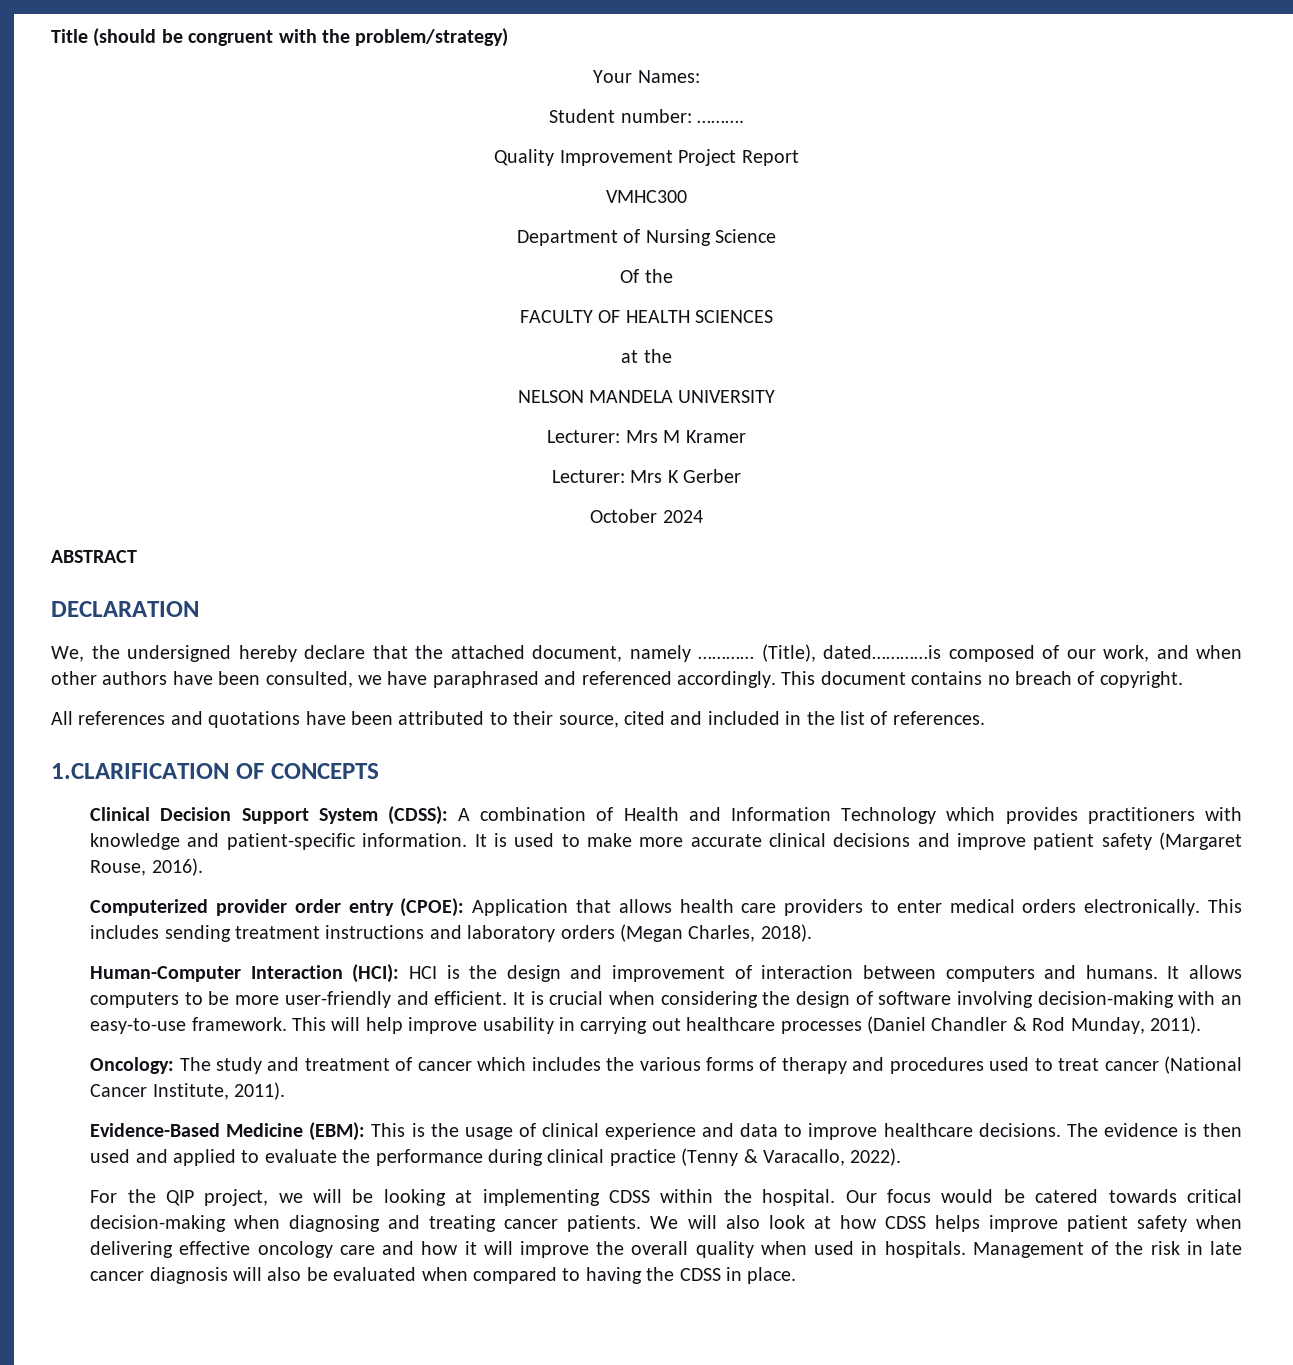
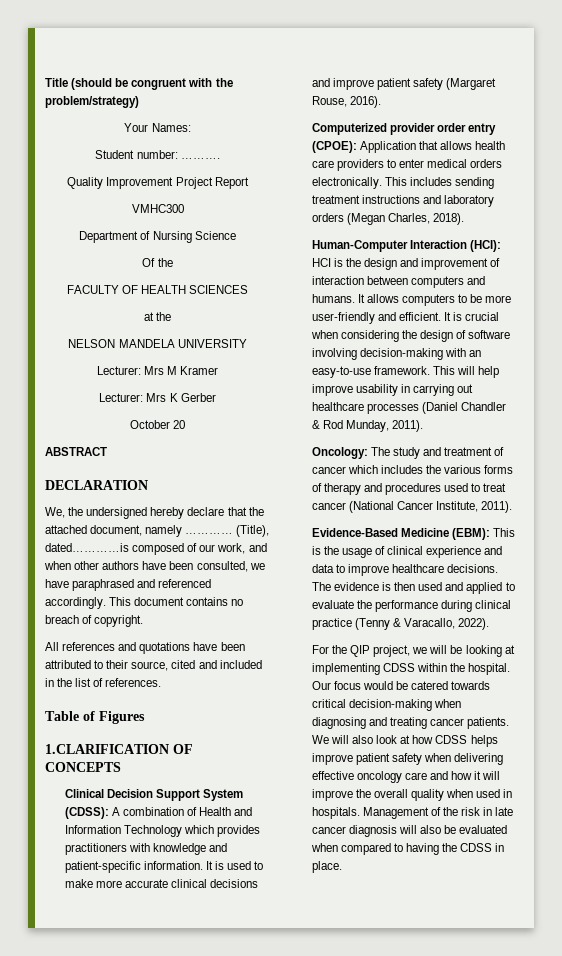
[662,510,703,523] 2024 -> [173,420,186,429] 20
(985, 718) none -> [45,711,145,724] // Table of Figures

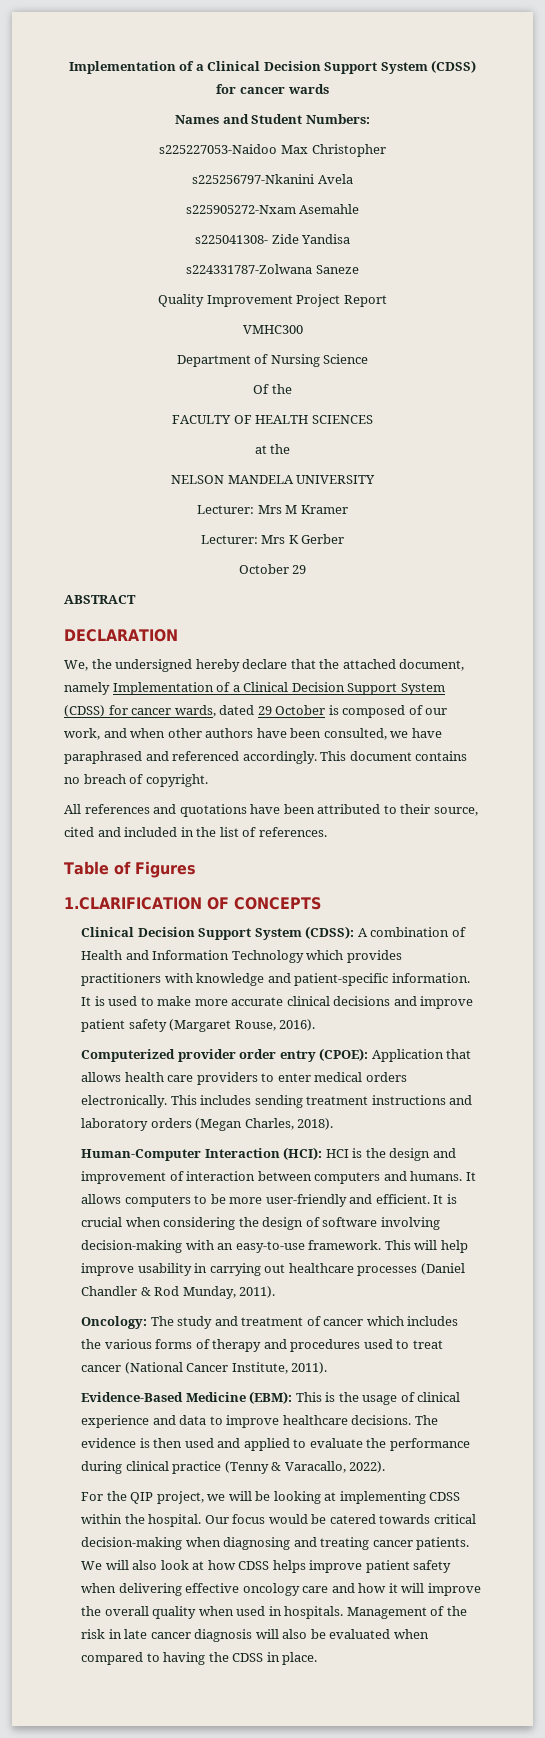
[45,78,233,90] [45,96,139,108] [124,123,191,132] [95,150,220,159] Title (should be congruent with the problem/strategy) // Your Names: // Student number: ………. -> [68,60,477,74] [216,84,329,94] [175,114,370,124] [159,144,386,157] [192,174,353,184] [185,204,360,214] [194,234,351,244] [186,264,359,274] Implementation of a Clinical Decision Support System (CDSS) for cancer wards // Names and Student Numbers: // s225227053-Naidoo Max Christopher // s225256797-Nkanini Avela // s225905272-Nxam Asemahle // s225041308- Zide Yandisa // s224331787-Zolwana Saneze
[173,420,186,429] 20 -> [292,565,307,574] 29
[185,525,270,537] [45,543,129,552] ………… (Title), dated…………is -> [112,682,445,695] [64,705,339,717] Implementation of a Clinical Decision Support System (CDSS) for cancer wards, dated 29 October is

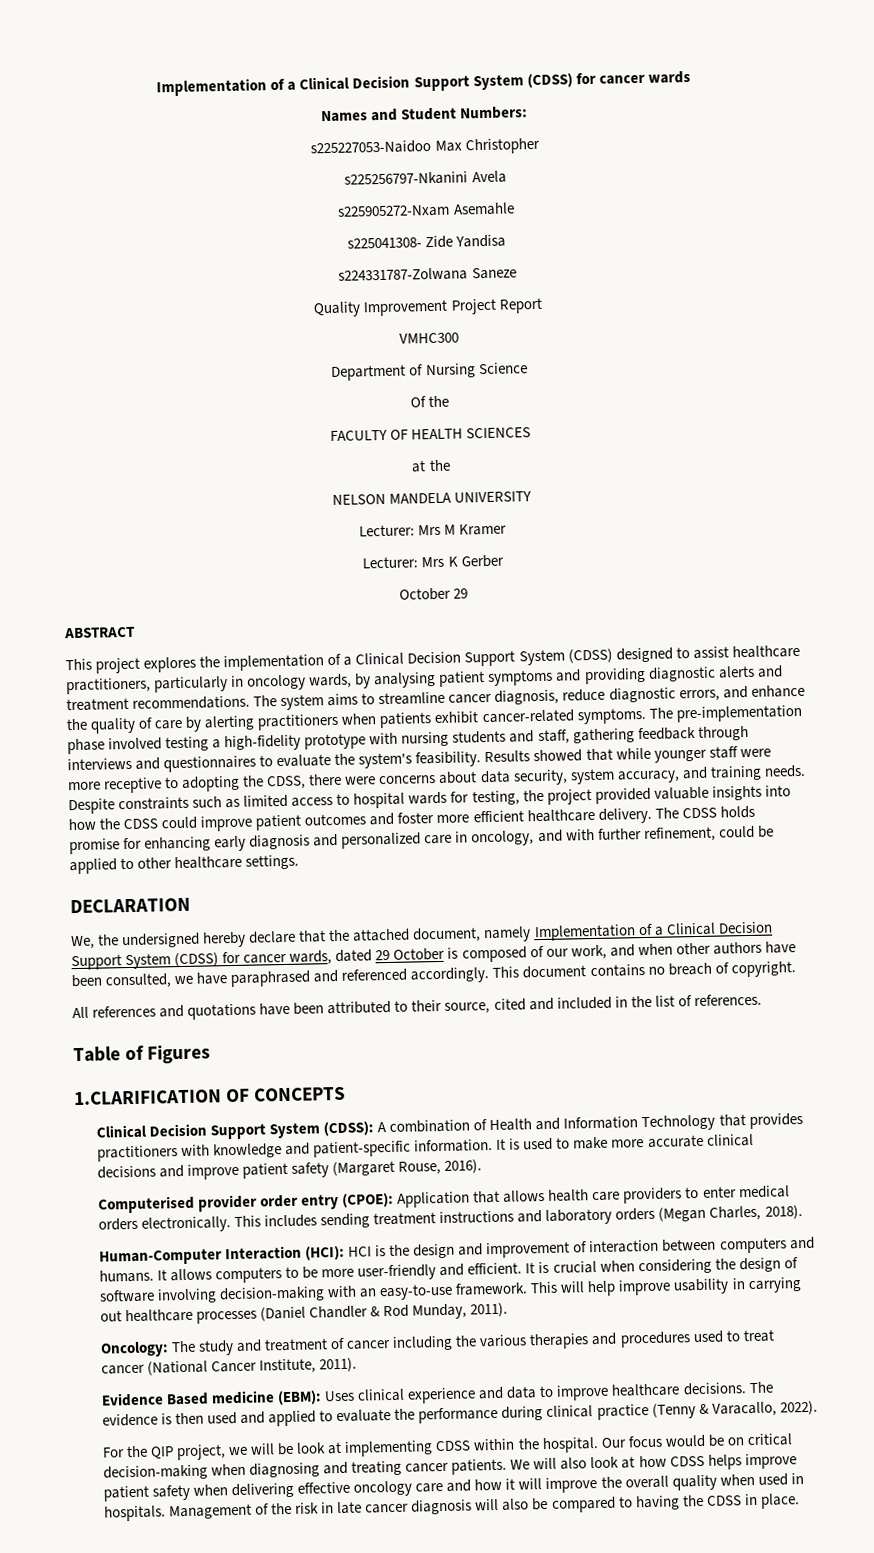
(136, 599) none -> [65,644,800,674] [66,665,783,695] [66,684,805,712] [66,704,802,734] [67,725,749,755] [67,746,771,773] [68,764,806,794] [68,785,791,815] [68,805,755,832] [69,825,774,855] [69,854,300,875] // This project explores the implementation of a Clinical Decision Support System (CDSS) designed to assist healthcare practitioners, particularly in oncology wards, by analysing patient symptoms and providing diagnostic alerts and treatment recommendations. The system aims to streamline cancer diagnosis, reduce diagnostic errors, and enhance the quality of care by alerting practitioners when patients exhibit cancer-related symptoms. The pre-implementation phase involved testing a high-fidelity prototype with nursing students and staff, gathering feedback through interviews and questionnaires to evaluate the system's feasibility. Results showed that while younger staff were more receptive to adopting the CDSS, there were concerns about data security, system accuracy, and training needs. Despite constraints such as limited access to hospital wards for testing, the project provided valuable insights into how the CDSS could improve patient outcomes and foster more efficient healthcare delivery. The CDSS holds promise for enhancing early diagnosis and personalized care in oncology, and with further refinement, could be applied to other healthcare settings.
[306,950,344,960] which -> [718,1114,746,1127] that
[81,1049,176,1062] Computerized -> [97,1195,195,1214] Computerised
[366,1316,459,1326] [81,1339,262,1352] which includes the various forms of therapy -> [392,1333,590,1351] including the various therapies
[81,1391,415,1405] Evidence-Based Medicine (EBM): This is the usage of -> [100,1390,356,1407] Evidence Based medicine (EBM): Uses
[273,1491,321,1504] looking -> [296,1442,327,1454] look
[329,1514,431,1524] catered towards -> [726,1437,745,1446] on
[329,1629,429,1639] evaluated when -> (549, 1504) none

